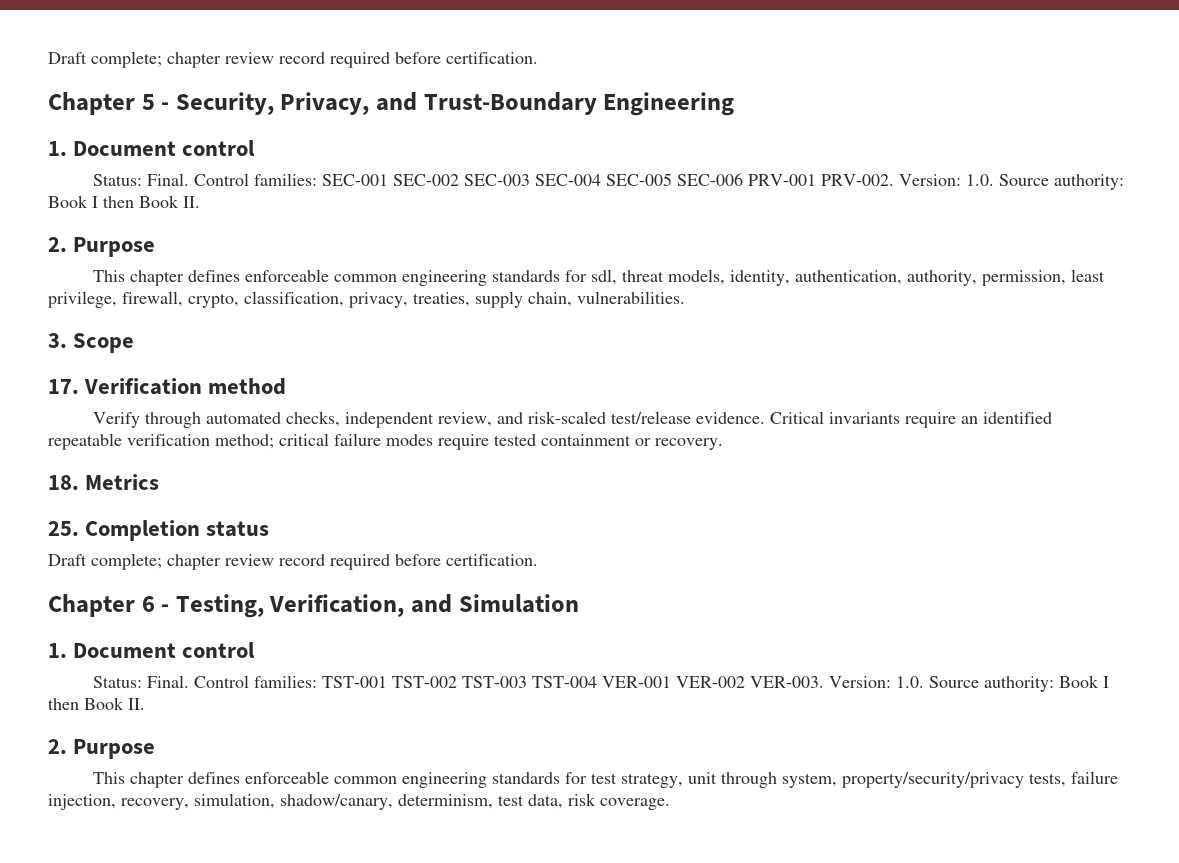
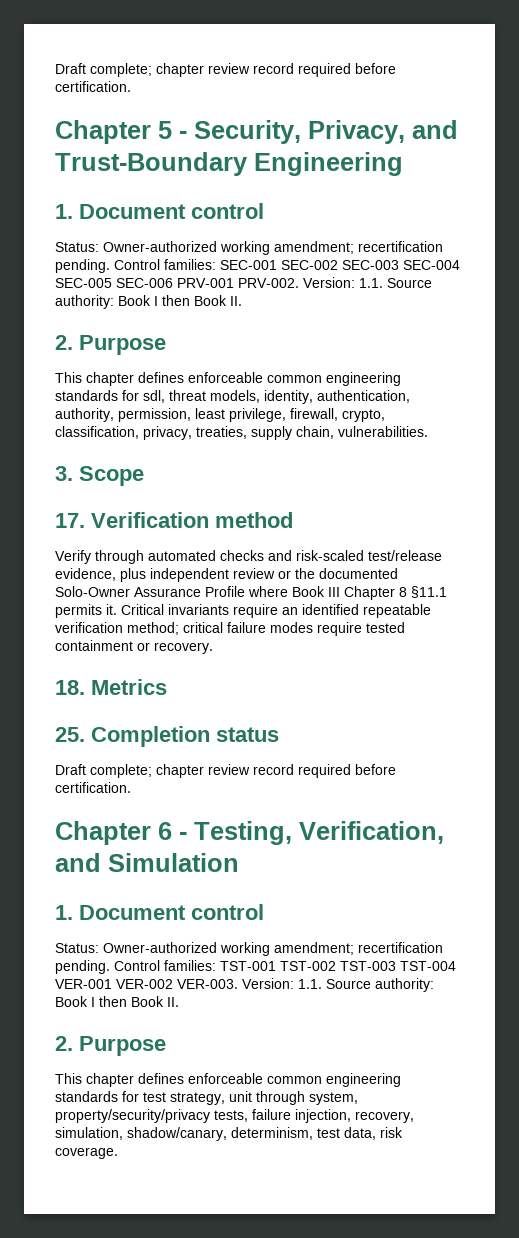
[146,173,189,186] Final. -> [103,241,443,255] [55,259,110,273] Owner-authorized working amendment; recertification pending.
[965,174,994,186] 1.0. -> [359,278,383,288] 1.1.
[285,411,765,428] checks, independent review, and risk-scaled test/release evidence. -> [220,550,442,561] [55,568,398,582] [55,586,447,600] [55,604,117,618] checks and risk-scaled test/release evidence, plus independent review or the documented Solo-Owner Assurance Profile where Book III Chapter 8 §11.1 permits it.
[146,675,189,688] Final. -> [103,942,443,956] [55,960,110,974] Owner-authorized working amendment; recertification pending.
[895,676,924,688] 1.0. -> [298,979,322,989] 1.1.

